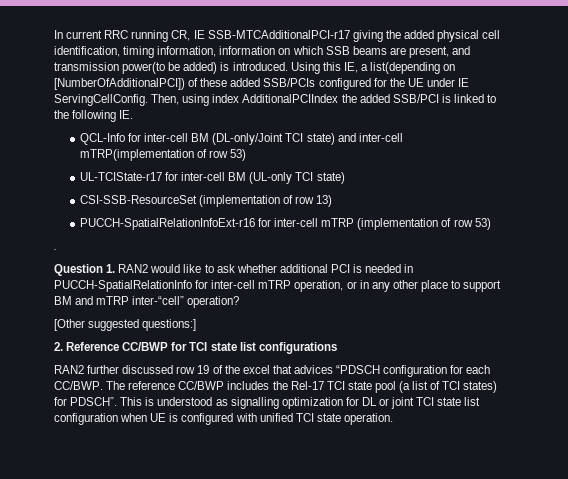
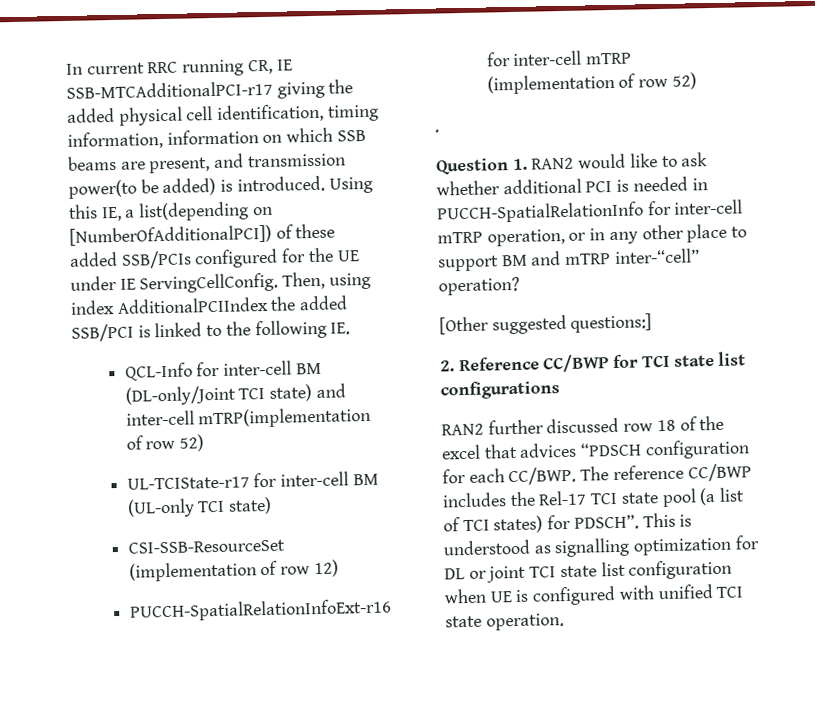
[230,149,247,161] 53) -> [179,434,205,452] 52)
[316,195,333,207] 13) -> [313,559,339,578] 12)
[474,218,491,230] 53) -> [671,72,697,90] 52)
[197,365,210,374] 19 -> [656,419,676,432] 18

